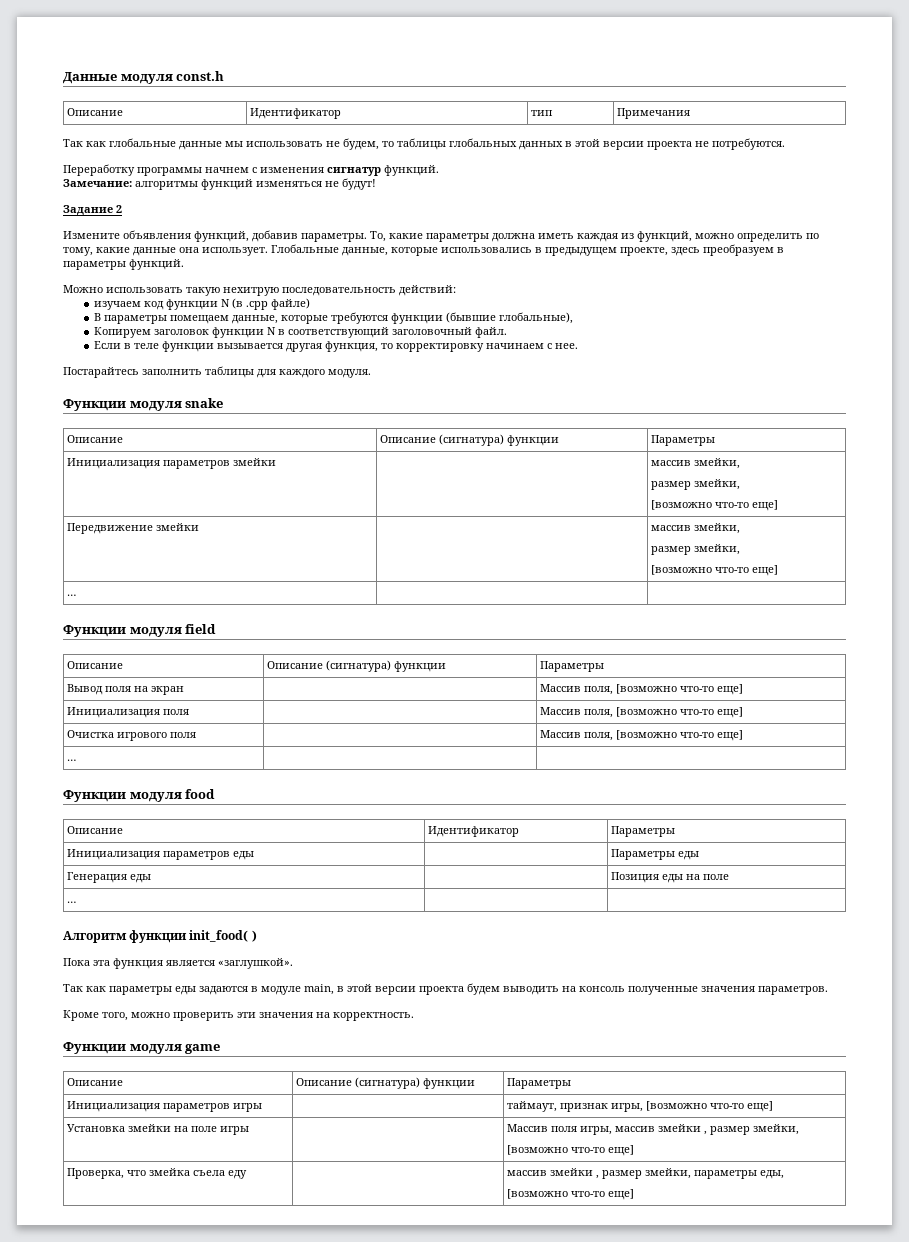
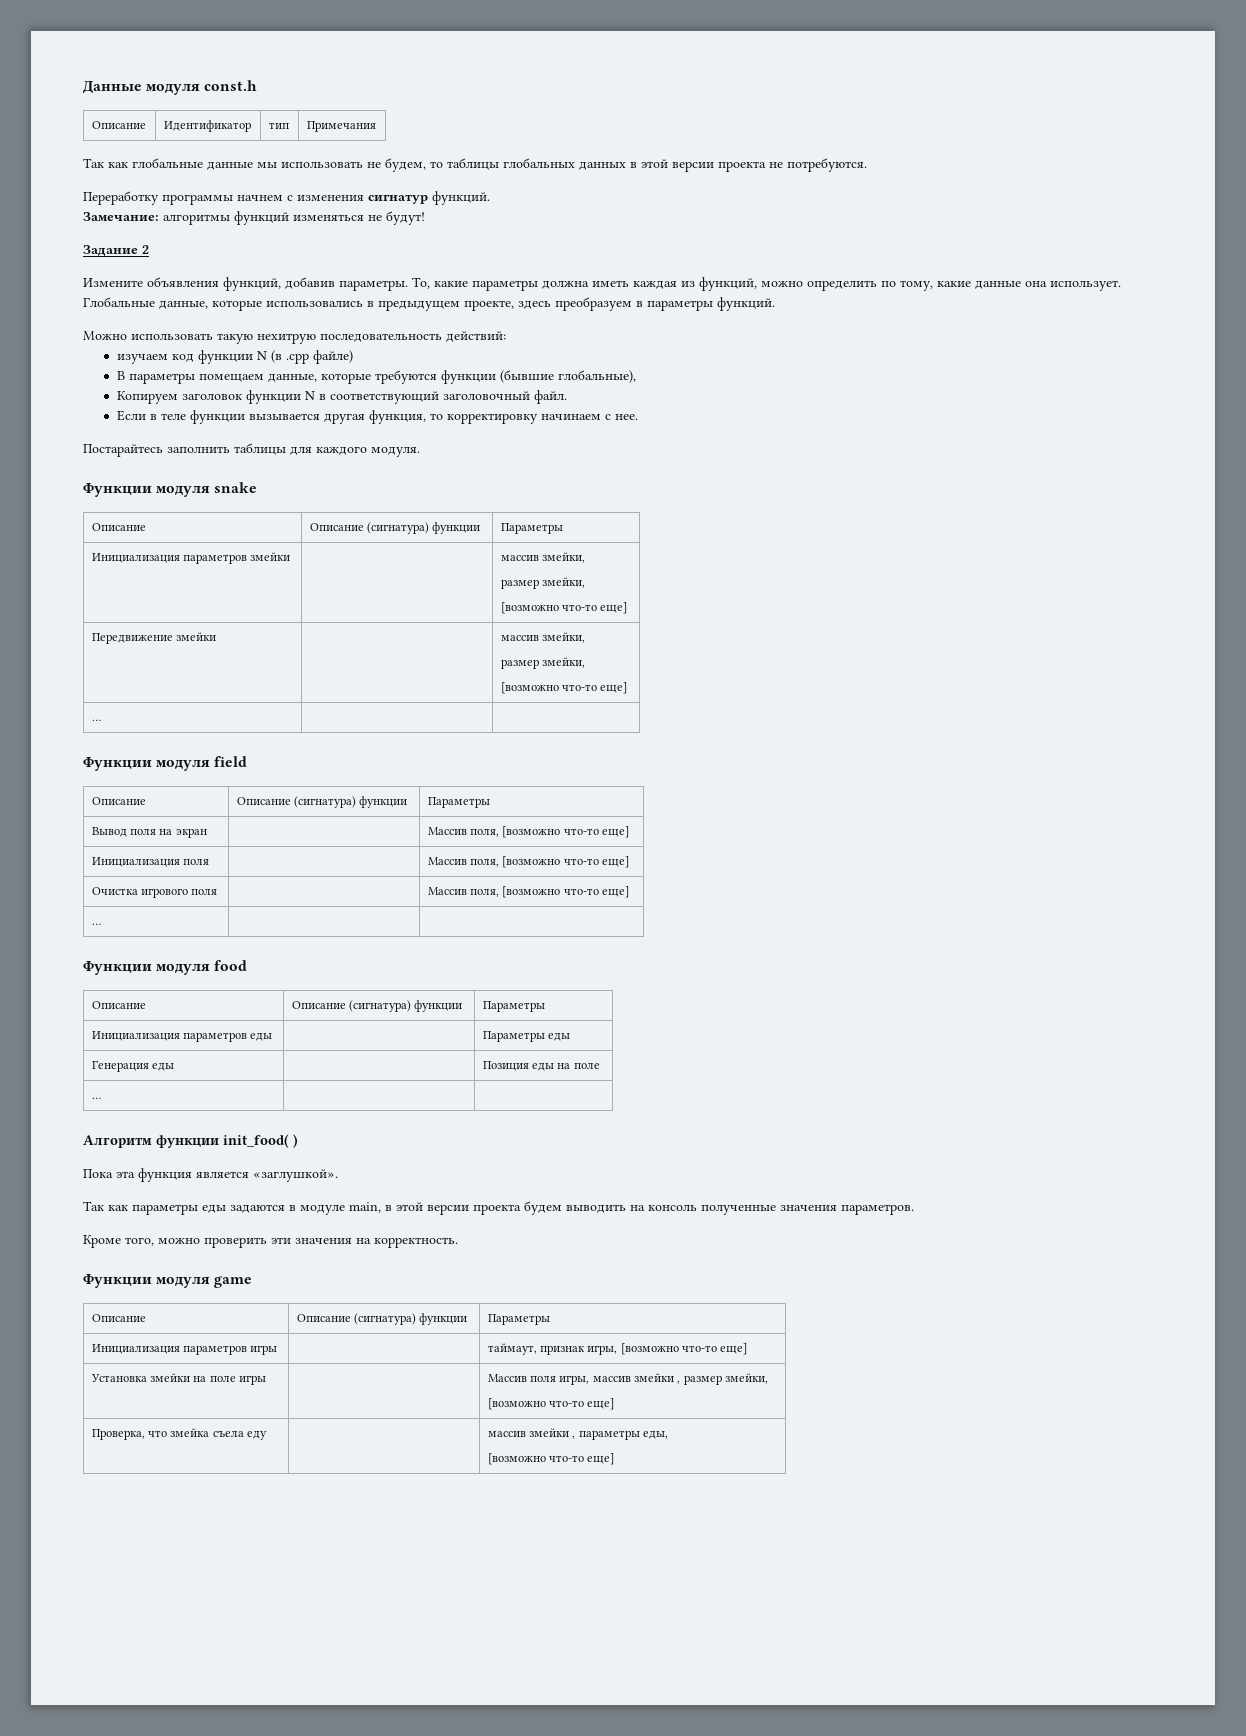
[428,826,520,837] Идентификатор -> [291,1000,463,1012] Описание (сигнатура) функции
[602,1168,692,1179] размер змейки, -> (576, 1437) none

